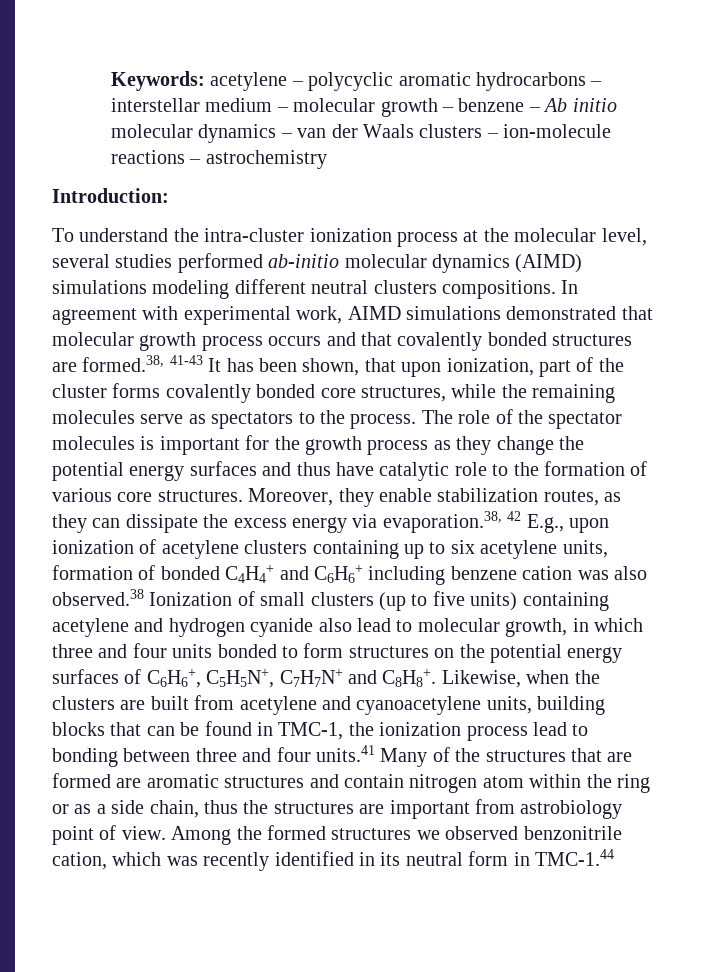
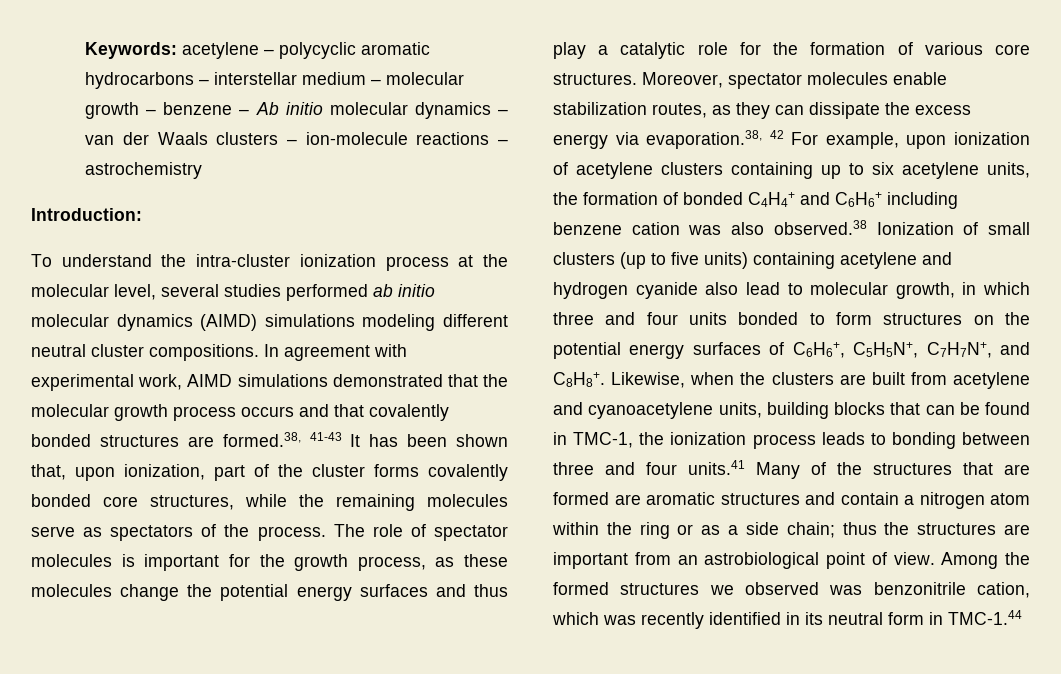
[268,254,340,268] ab-initio -> [373,284,435,297] ab initio
[373,280,437,294] clusters -> [91,344,144,357] cluster
(653, 313) none -> [483,374,509,387] the
[302,358,396,376] shown, that -> [456,434,508,447] [31,464,66,480] shown that,
[298,412,315,424] to -> [201,524,217,537] of
[517,410,543,424] the -> (426, 530) none
[367,436,492,455] process as they -> [357,554,508,571] [31,584,112,597] process, as these molecules
[336,462,374,476] have -> [553,42,609,59] play a
[492,464,509,476] to -> [739,42,761,55] for
[338,488,374,507] they -> [728,72,888,89] spectator molecules
[526,514,564,533] E.g., -> [791,132,899,149] For example,
(608, 549) none -> [553,192,578,205] the
[279,668,343,687] C7H7N+ -> [926,342,992,358] C7H7N+,
[533,722,567,736] lead -> [821,432,865,445] leads
(404, 781) none -> [904,495,914,505] a
[149,800,199,818] chain, -> [786,522,835,538] chain;
[520,800,623,819] astrobiology -> [677,552,820,569] an astrobiological
(519, 833) none -> [829,585,863,595] was

